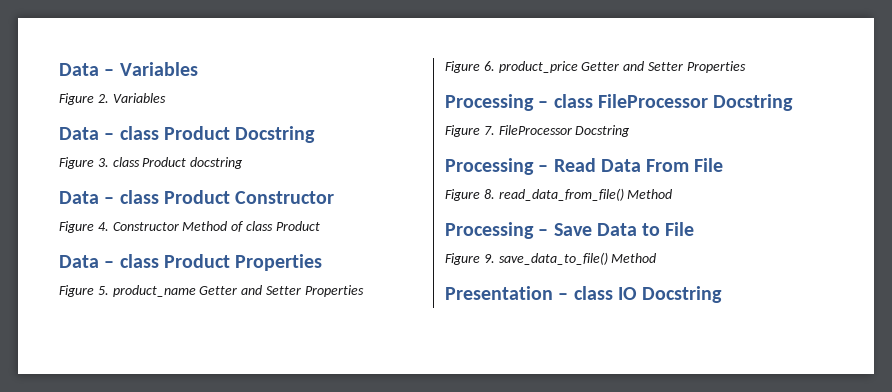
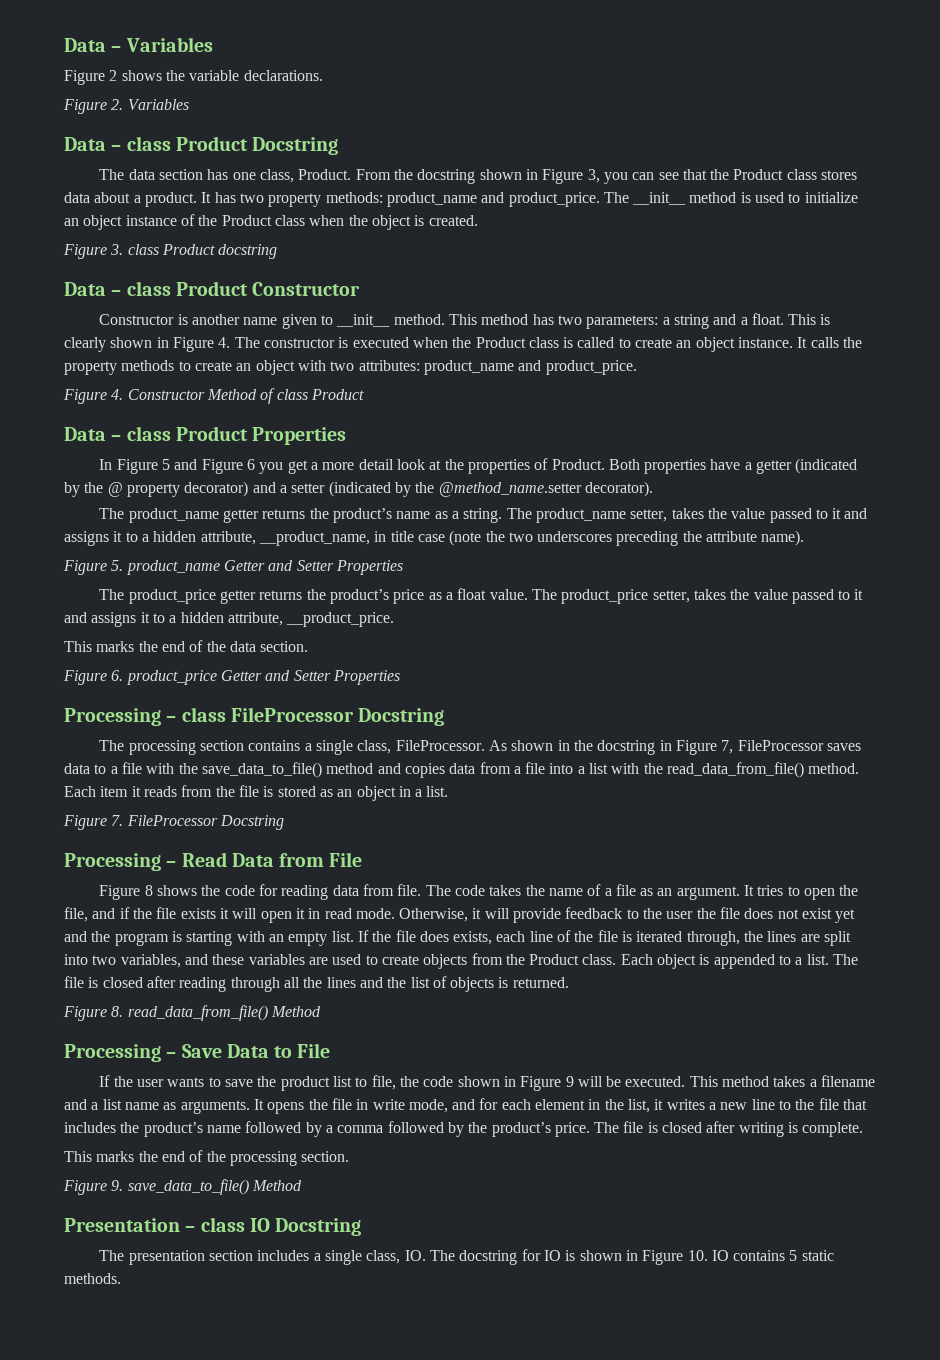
(198, 69) none -> [64,70,323,85] // Figure 2 shows the variable declarations.
(316, 134) none -> [99,169,858,184] [64,192,858,207] [64,214,478,230] // The data section has one class, Product. From the docstring shown in Figure 3, you can see that the Product class stores data about a product. It has two property methods: product_name and product_price. The __init__ method is used to initialize an object instance of the Product class when the object is created.
(335, 197) none -> [99,313,831,329] [64,337,863,352] [64,360,637,375] // Constructor is another name given to __init__ method. This method has two parameters: a string and a float. This is clearly shown in Figure 4. The constructor is executed when the Product class is called to create an object instance. It calls the property methods to create an object with two attributes: product_name and product_price.
(323, 262) none -> [99,458,858,474] [64,481,653,497] [99,508,868,523] [64,530,805,546] // In Figure 5 and Figure 6 you get a more detail look at the properties of Product. Both properties have a getter (indicated by the @ property decorator) and a setter (indicated by the @method_name.setter decorator). // The product_name getter returns the product’s name as a string. The product_name setter, takes the value passed to it and assigns it to a hidden attribute, __product_name, in title case (note the two underscores preceding the attribute name).
(364, 291) none -> [99,588,864,604] [64,612,395,627] [64,640,309,652] // The product_price getter returns the product’s price as a float value. The product_price setter, takes the value passed to it and assigns it to a hidden attribute, __product_price. // This marks the end of the data section.
(794, 102) none -> [99,740,861,755] [64,762,860,778] [64,785,449,801] // The processing section contains a single class, FileProcessor. As shown in the docstring in Figure 7, FileProcessor saves data to a file with the save_data_to_file() method and copies data from a file into a list with the read_data_from_file() method. Each item it reads from the file is stored as an object in a list.
[646,158,724,172] From File -> [279,852,363,867] [99,884,859,900] [64,907,856,923] [64,930,852,946] [64,953,859,969] [64,976,569,992] from File // Figure 8 shows the code for reading data from file. The code takes the name of a file as an argument. It tries to open the file, and if the file exists it will open it in read mode. Otherwise, it will provide feedback to the user the file does not exist yet and the program is starting with an empty list. If the file does exists, each line of the file is iterated through, the lines are split into two variables, and these variables are used to create objects from the Product class. Each object is appended to a list. The file is closed after reading through all the lines and the list of objects is returned.
(695, 229) none -> [99,1075,876,1091] [64,1098,867,1114] [64,1121,864,1137] [64,1150,350,1166] // If the user wants to save the product list to file, the code shown in Figure 9 will be executed. This method takes a filename and a list name as arguments. It opens the file in write mode, and for each element in the list, it writes a new line to the file that includes the product’s name followed by a comma followed by the product’s price. The file is closed after writing is complete. // This marks the end of the processing section.
(723, 294) none -> [99,1249,834,1265] [64,1273,121,1284] // The presentation section includes a single class, IO. The docstring for IO is shown in Figure 10. IO contains 5 static methods.

